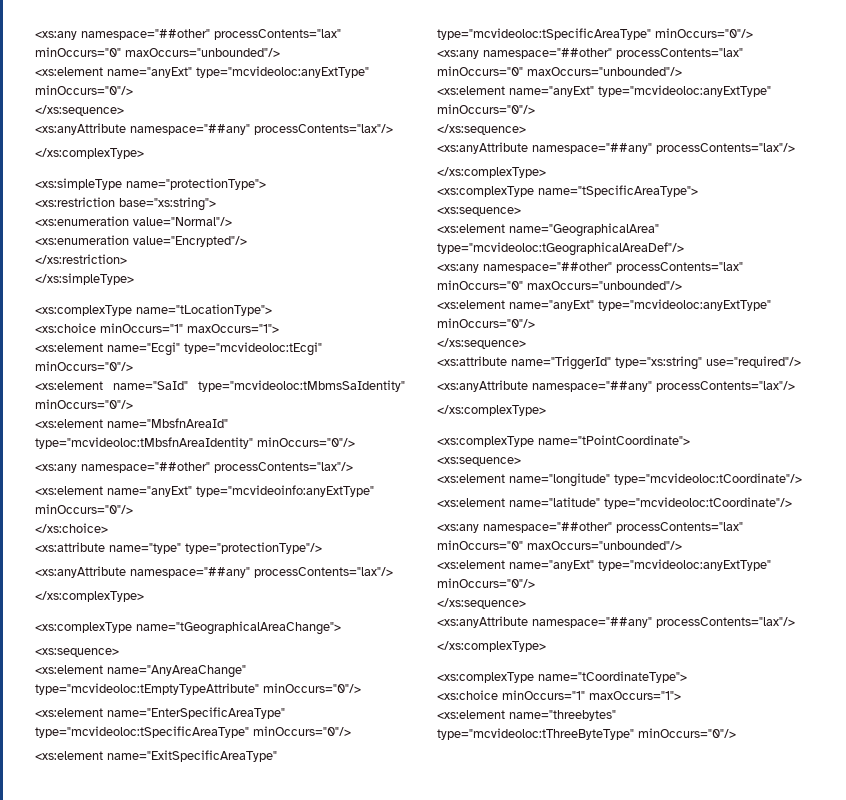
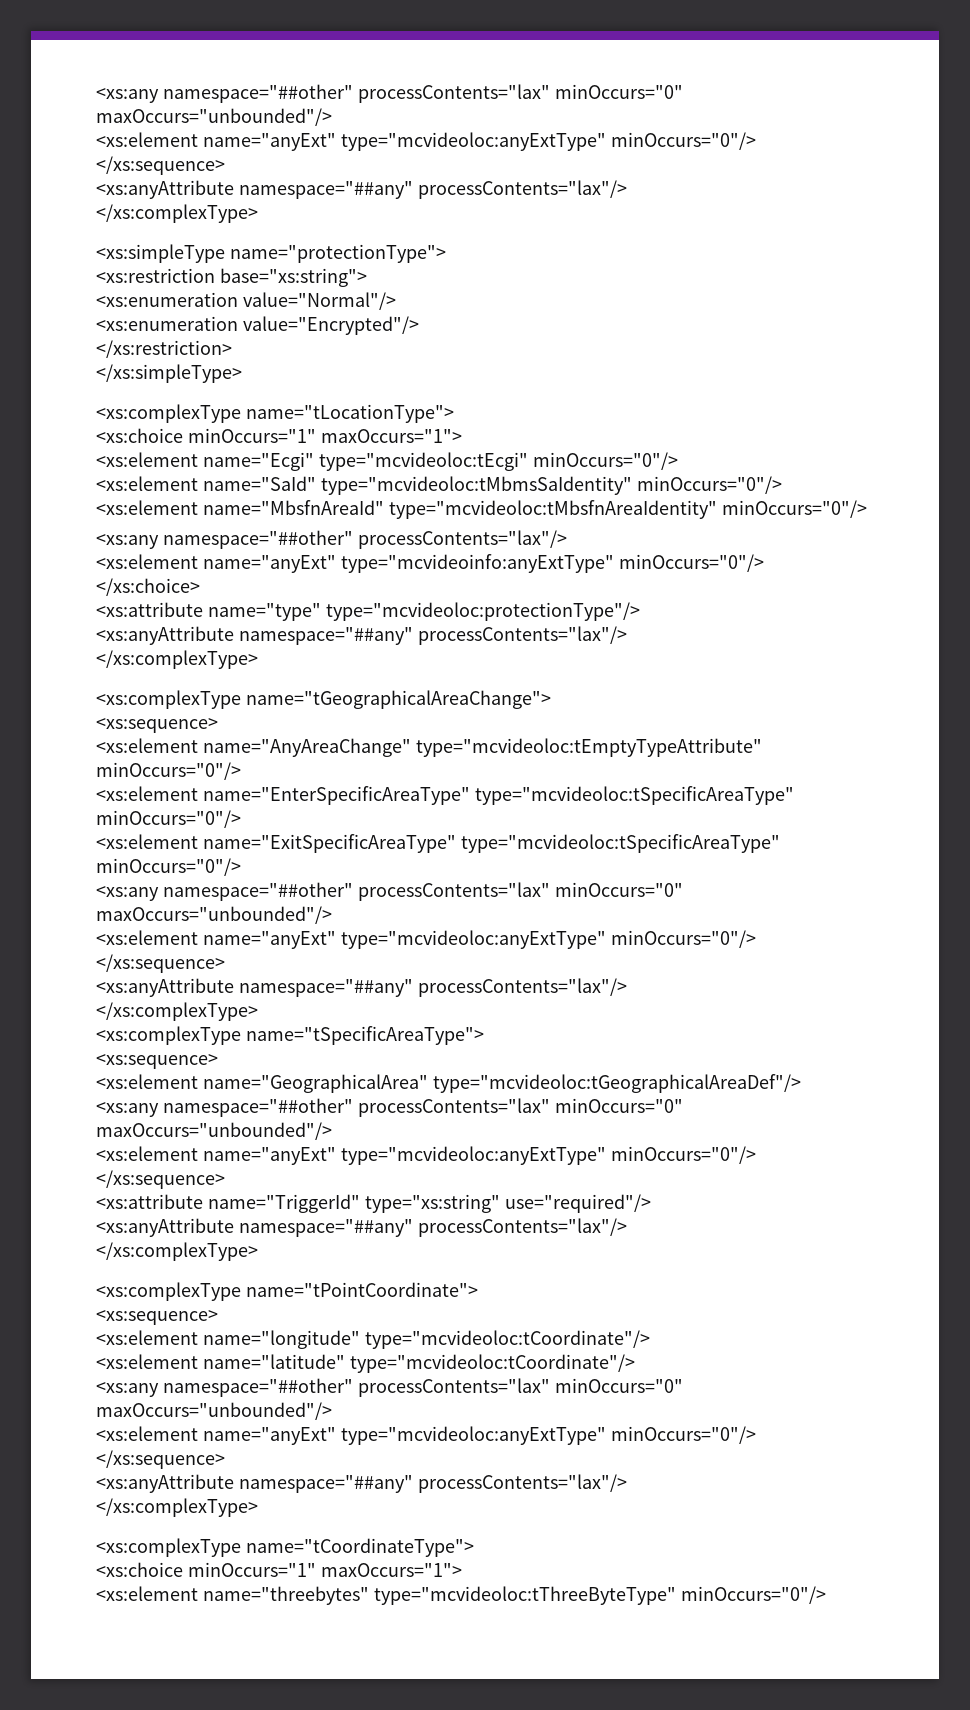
[185,542,322,554] type="protectionType"/> -> [325,602,640,621] type="mcvideoloc:protectionType"/>

